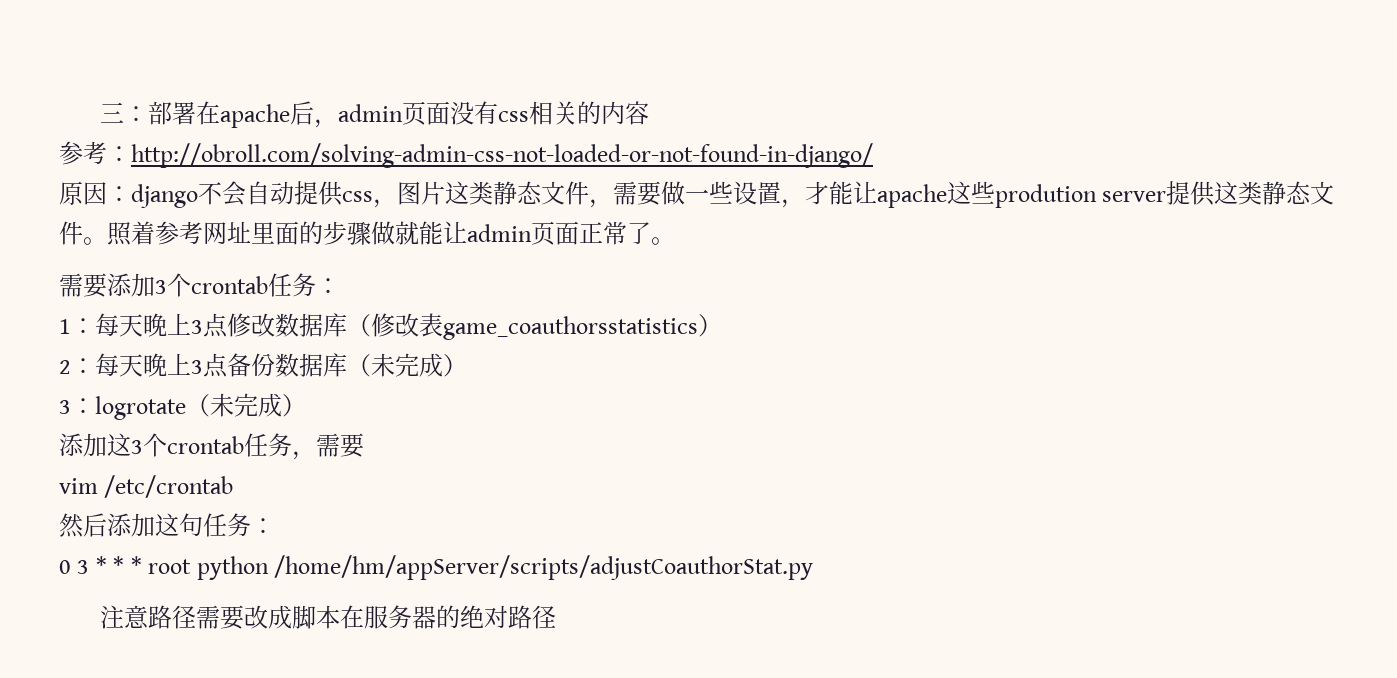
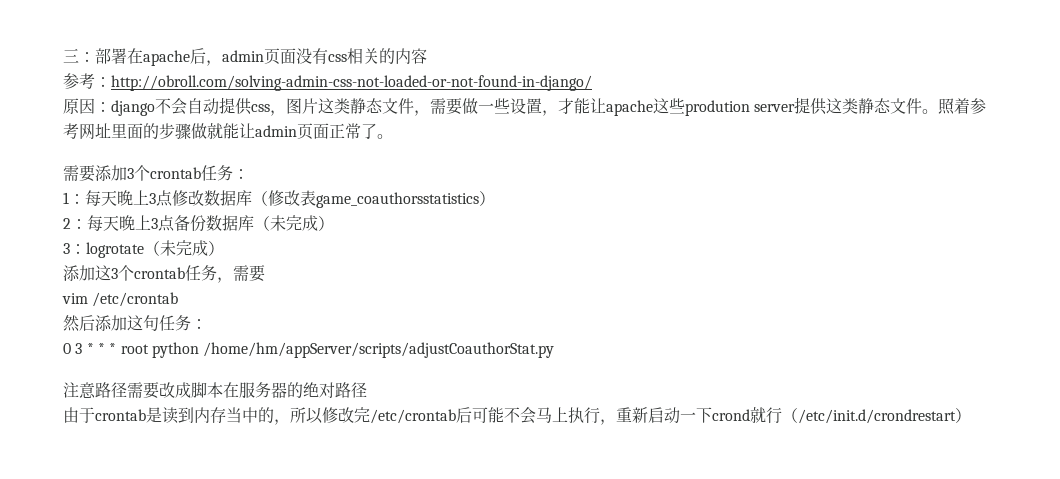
(556, 617) none -> [63,407,971,425] // 由于crontab是读到内存当中的，所以修改完/etc/crontab后可能不会马上执行，重新启动一下crond就行（/etc/init.d/crondrestart）

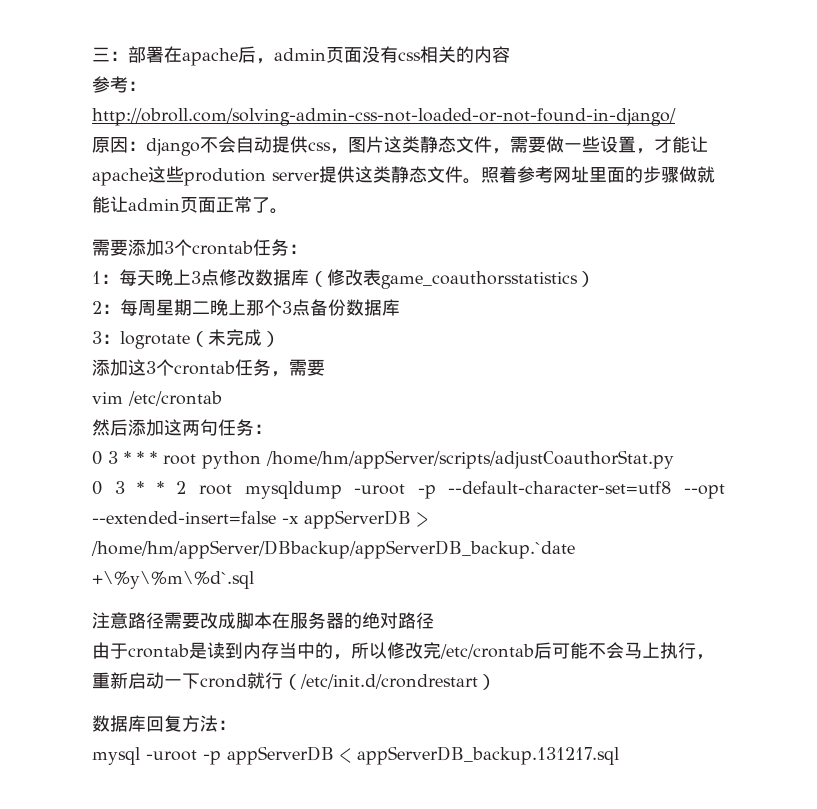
[103,215,151,231] 天晚上 -> [138,299,282,316] 周星期二晚上那个
[254,215,334,231] （未完成） -> (400, 307) none
(143, 323) none -> [182,420,200,436] 两
(555, 350) none -> [92,481,726,499] [92,510,428,529] [91,540,575,559] [92,571,254,589] // 0 3 * * 2 root mysqldump -uroot -p --default-character-set=utf8 --opt --extended-insert=false -x appServerDB > /home/hm/appServer/DBbackup/appServerDB_backup.`date +\%y\%m\%d`.sql
(971, 415) none -> [92,715,236,732] [92,746,619,765] // 数据库回复方法： // mysql -uroot -p appServerDB < appServerDB_backup.131217.sql

